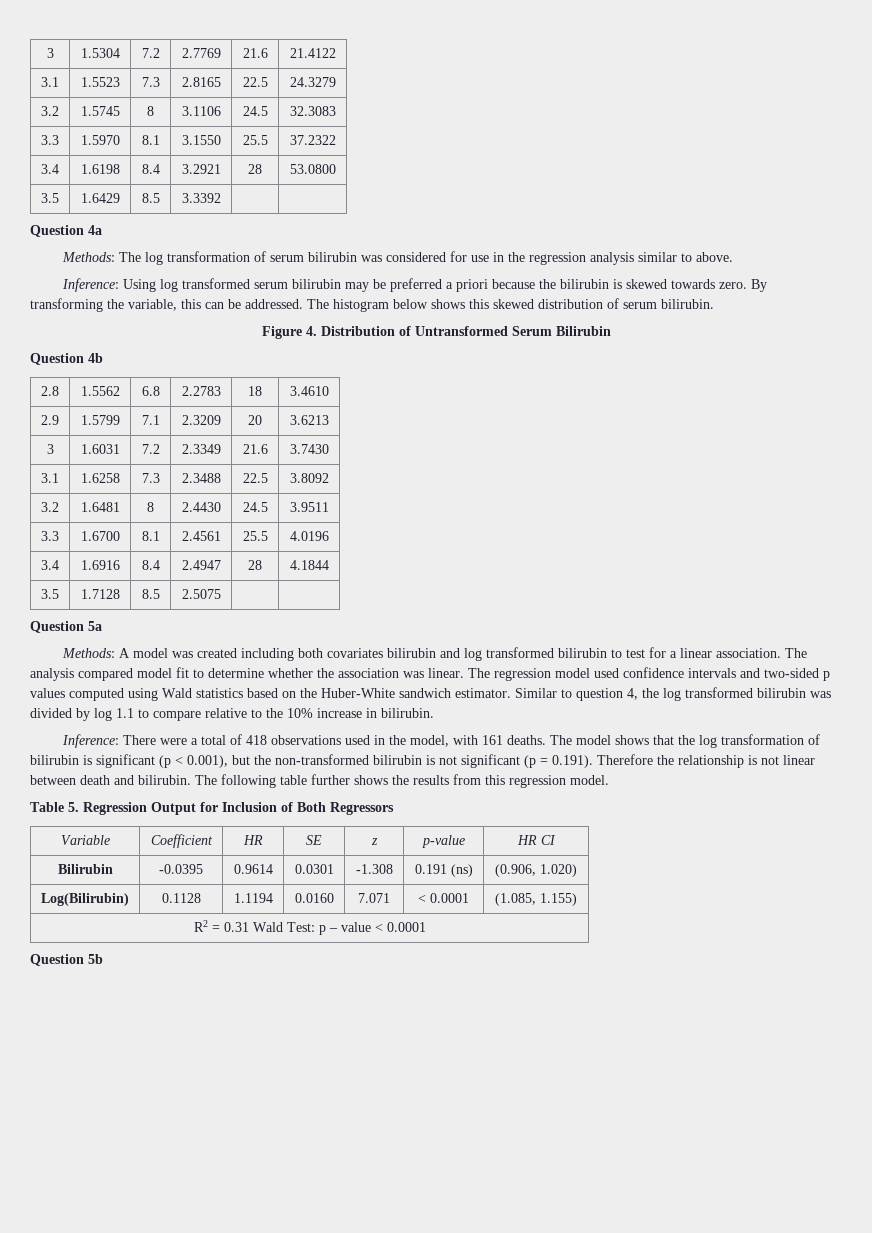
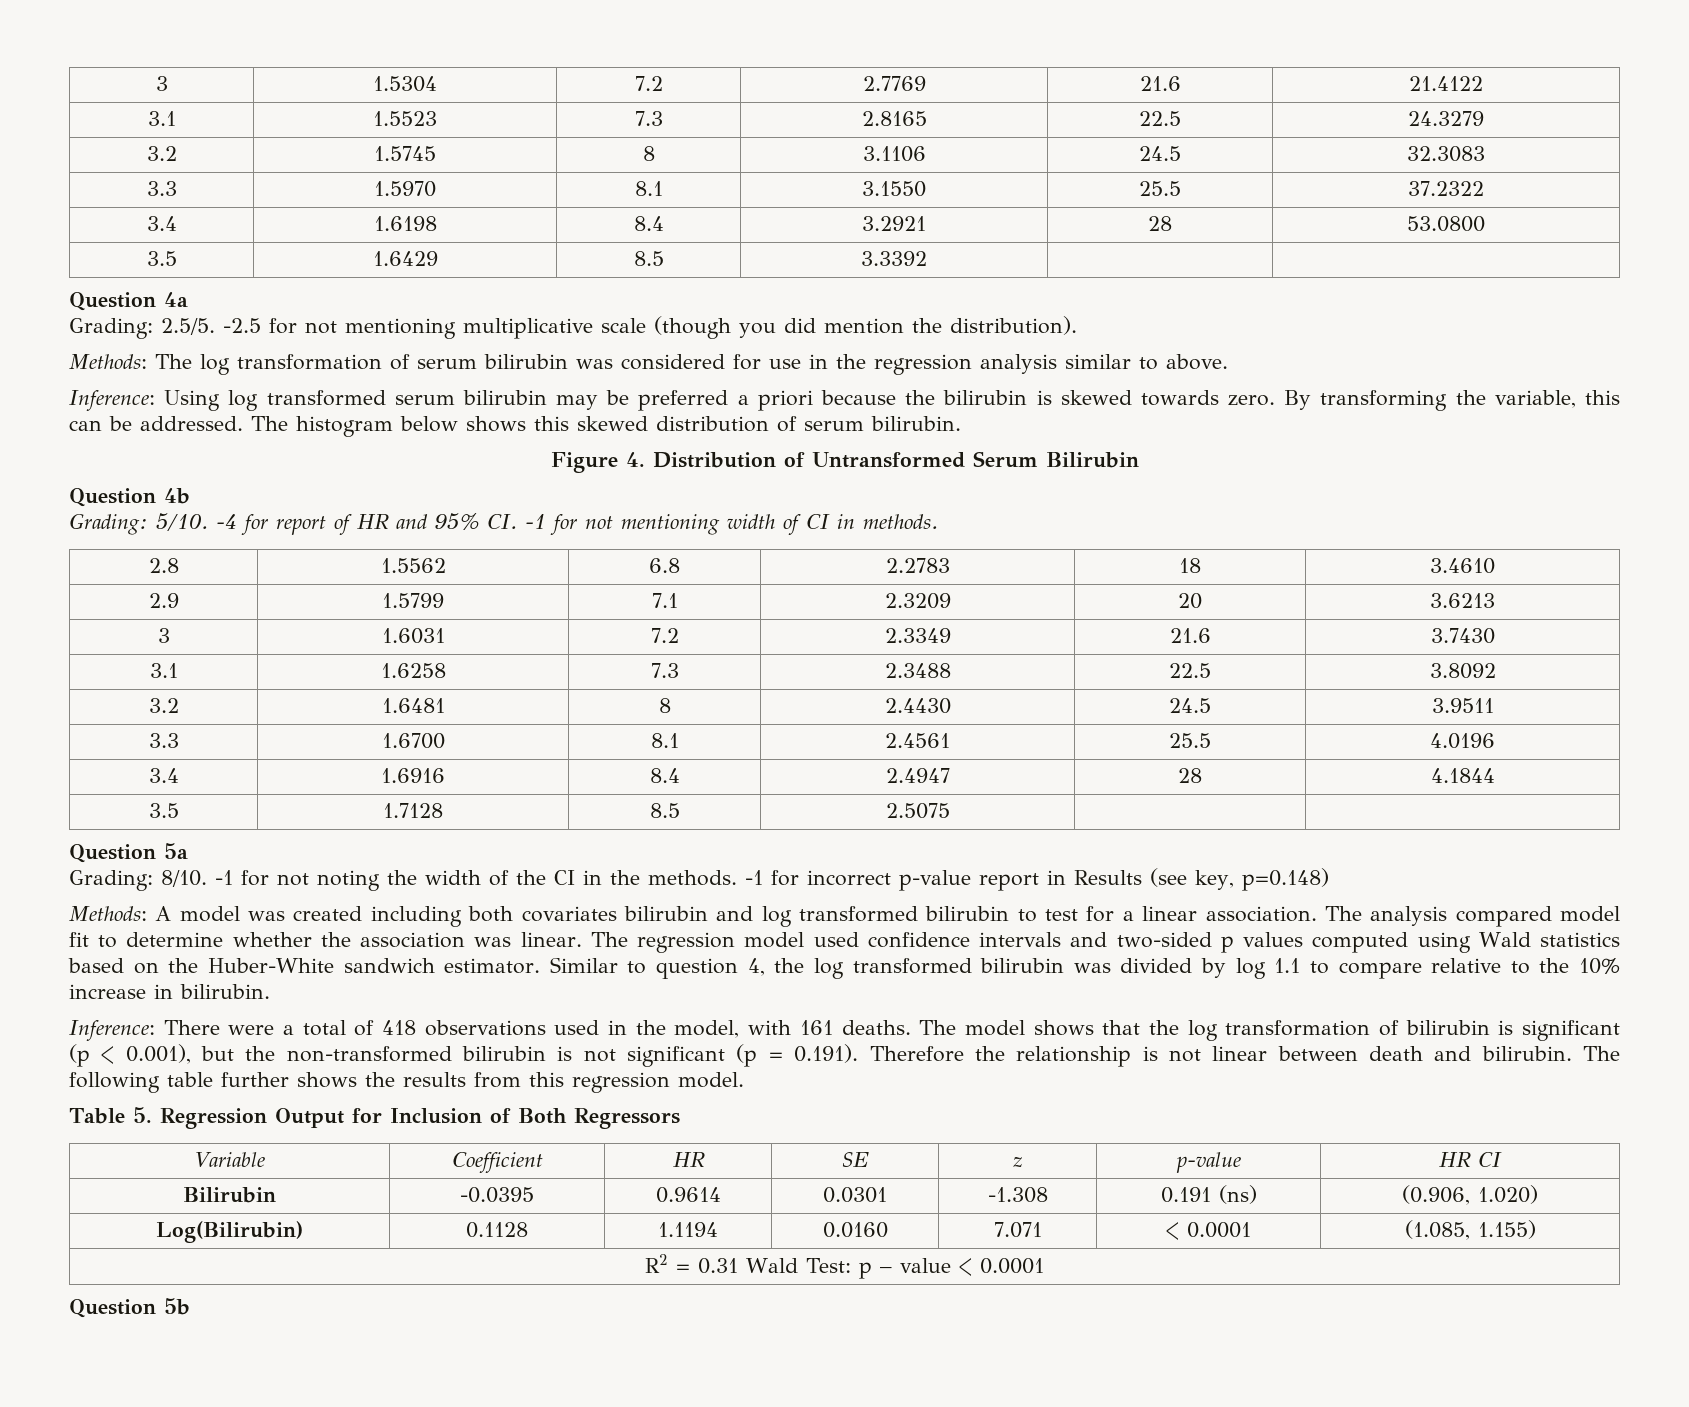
(102, 230) none -> [69,316,1077,339] // Grading: 2.5/5. -2.5 for not mentioning multiplicative scale (though you did mention the distribution).
(103, 358) none -> [69,513,938,535] // Grading: 5/10. -4 for report of HR and 95% CI. -1 for not mentioning width of CI in methods.
(102, 626) none -> [69,868,1329,891] // Grading: 8/10. -1 for not noting the width of the CI in the methods. -1 for incorrect p-value report in Results (see key, p=0.148)

